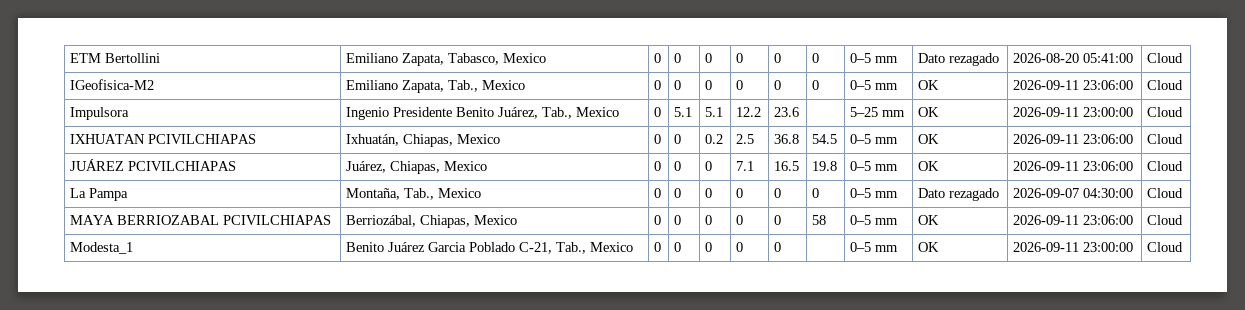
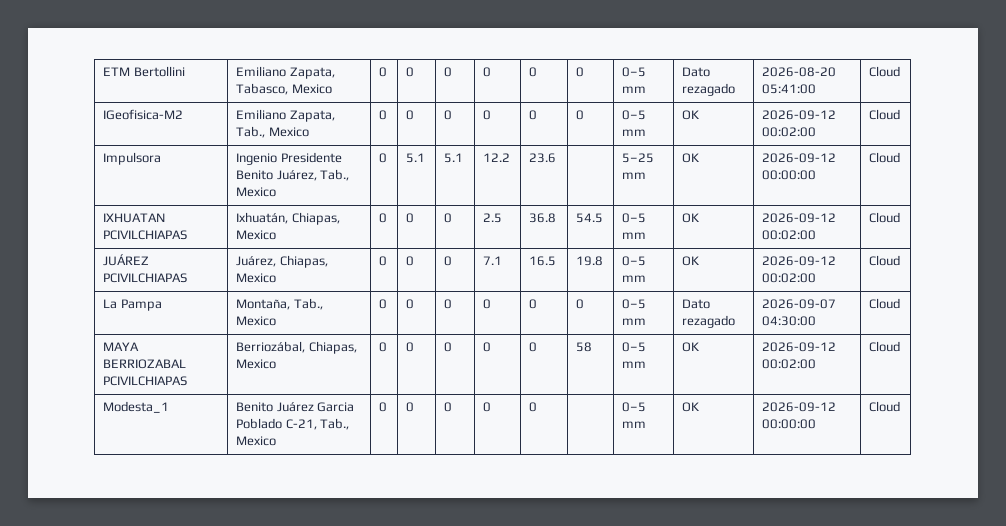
[1012,80,1133,90] 2026-09-11 23:06:00 -> [762,110,837,120] [762,127,817,137] 2026-09-12 00:02:00
[1012,107,1133,117] 2026-09-11 23:00:00 -> [762,153,837,163] [762,170,817,180] 2026-09-12 00:00:00
[704,134,723,144] 0.2 -> [444,213,453,223] 0
[1012,134,1133,144] 2026-09-11 23:06:00 -> [762,213,837,223] [762,230,817,240] 2026-09-12 00:02:00
[1012,161,1133,171] 2026-09-11 23:06:00 -> [762,256,837,266] [762,273,817,283] 2026-09-12 00:02:00
[1012,215,1133,225] 2026-09-11 23:06:00 -> [762,342,837,352] [762,359,817,369] 2026-09-12 00:02:00
[1012,242,1133,252] 2026-09-11 23:00:00 -> [762,402,837,412] [762,419,817,429] 2026-09-12 00:00:00

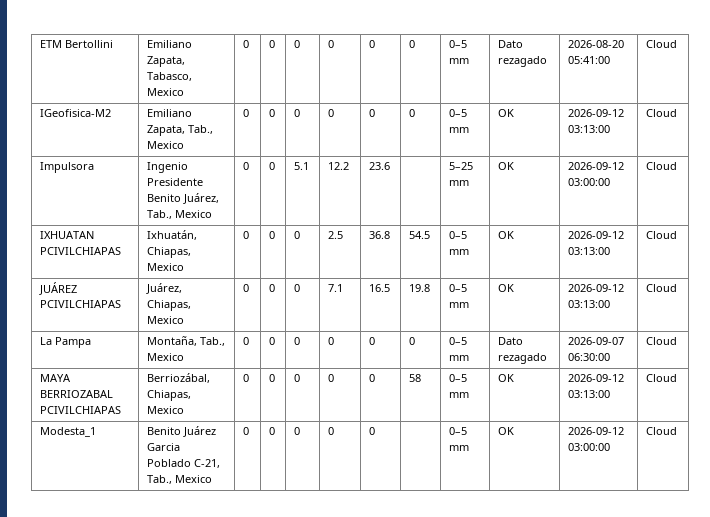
[762,127,817,137] 00:02:00 -> [568,125,611,133] 03:13:00
[406,153,426,163] 5.1 -> [269,162,276,170] 0
[762,170,817,180] 00:00:00 -> [568,178,611,186] 03:00:00
[762,230,817,240] 00:02:00 -> [568,247,611,255] 03:13:00
[762,273,817,283] 00:02:00 -> [568,300,611,308] 03:13:00
[762,316,817,326] 04:30:00 -> [568,353,611,361] 06:30:00
[762,359,817,369] 00:02:00 -> [568,390,611,398] 03:13:00
[762,419,817,429] 00:00:00 -> [568,443,611,451] 03:00:00

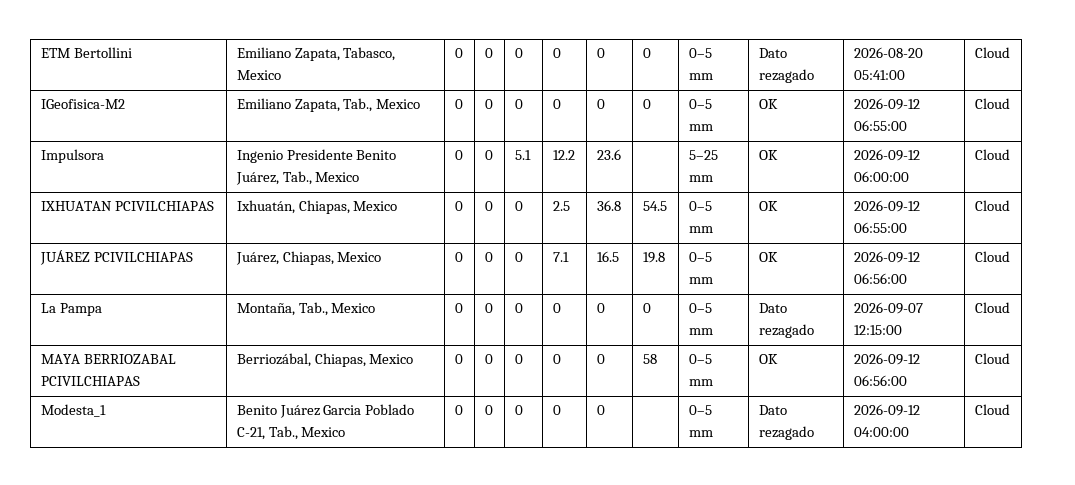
[568,125,611,133] 03:13:00 -> [853,120,907,131] 06:55:00
[568,178,611,186] 03:00:00 -> [853,171,909,182] 06:00:00
[568,247,611,255] 03:13:00 -> [853,222,907,233] 06:55:00
[568,300,611,308] 03:13:00 -> [853,273,907,284] 06:56:00
[568,353,611,361] 06:30:00 -> [853,325,902,335] 12:15:00
[568,390,611,398] 03:13:00 -> [853,375,907,386] 06:56:00
[498,427,515,435] [568,427,625,435] [568,443,611,451] OK | 2026-09-12 03:00:00 -> [758,405,787,415] [758,426,814,440] [853,404,920,416] [853,427,909,437] Dato rezagado | 2026-09-12 04:00:00

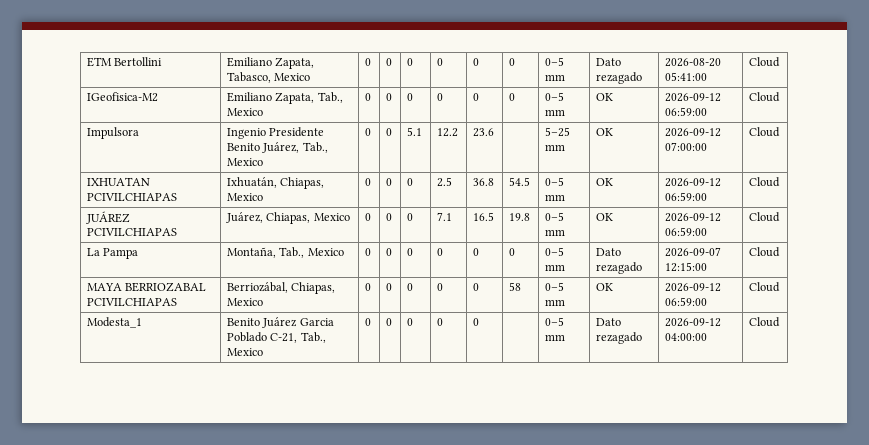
[853,120,907,131] 06:55:00 -> [665,107,708,116] 06:59:00
[853,171,909,182] 06:00:00 -> [665,142,708,151] 07:00:00
[853,222,907,233] 06:55:00 -> [665,192,708,201] 06:59:00
[853,273,907,284] 06:56:00 -> [665,227,708,236] 06:59:00
[853,375,907,386] 06:56:00 -> [665,297,708,306] 06:59:00

